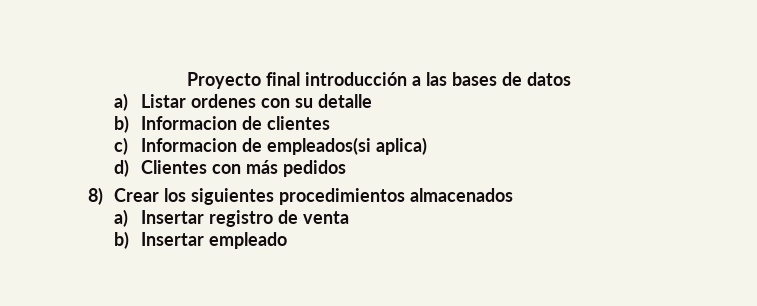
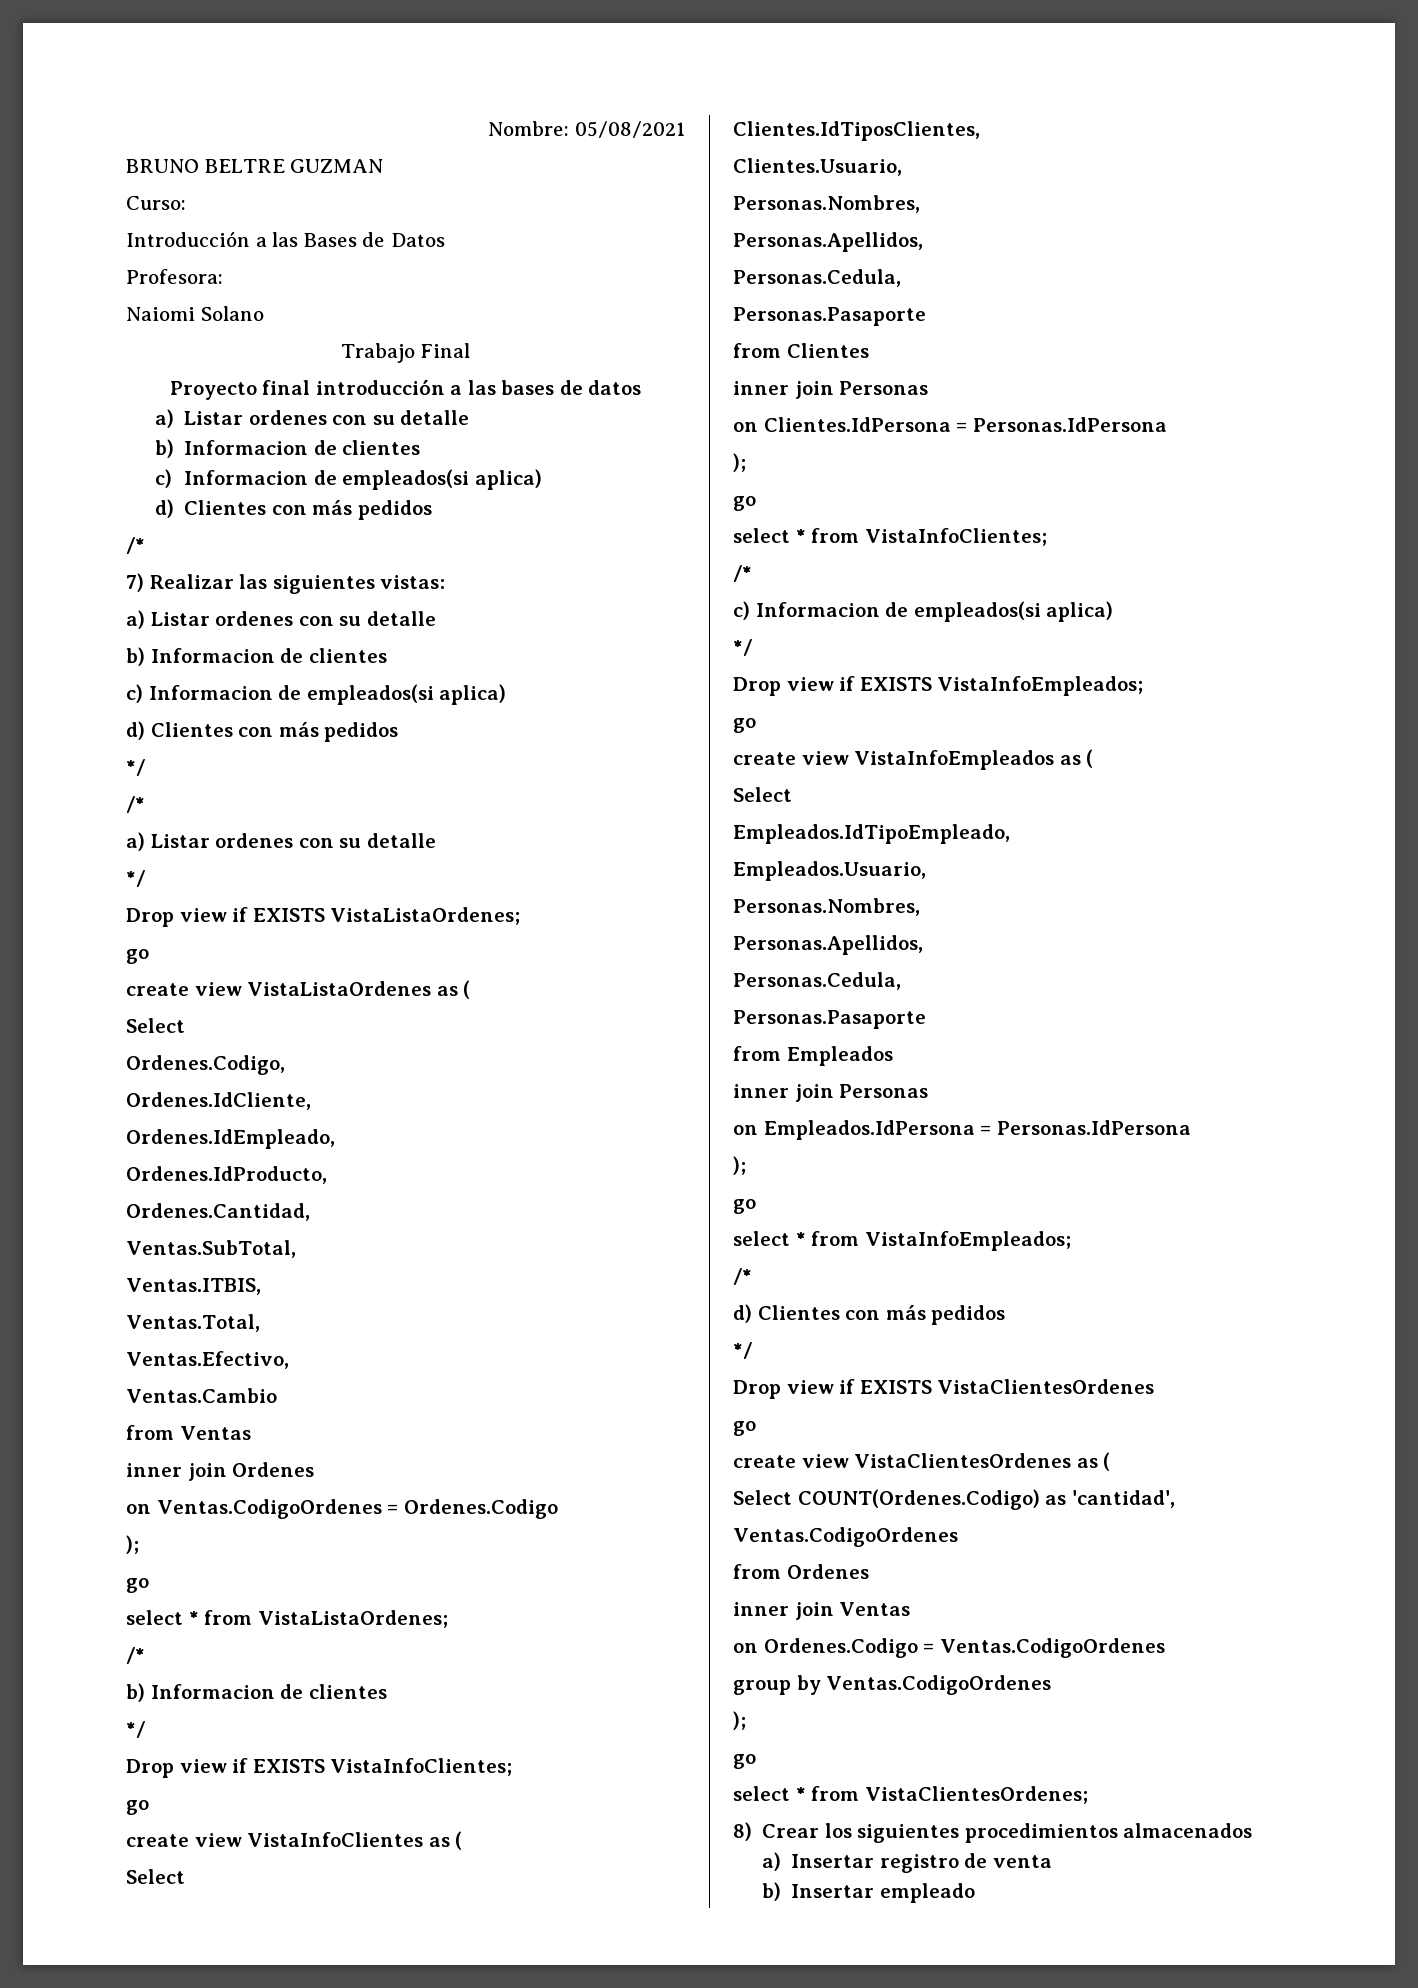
(186, 80) none -> [488,121,685,138] [126,159,384,173] [126,196,186,210] [126,231,445,247] [126,269,223,284] [126,306,264,321] [340,343,471,363] Nombre: 05/08/2021 // BRUNO BELTRE GUZMAN // Curso: // Introducción a las Bases de Datos // Profesora: // Naiomi Solano // Trabajo Final //
(346, 168) none -> [126,537,145,554] [126,573,446,594] [126,610,436,629] [126,647,387,666] [126,684,507,705] [126,721,399,742] [126,759,145,776] [126,796,145,813] [126,832,436,851] [126,870,145,887] [126,907,521,927] [126,949,149,964] [126,980,471,999] [126,1018,185,1033] [126,1055,285,1075] [126,1092,311,1110] [126,1129,335,1149] [126,1166,327,1184] [126,1203,310,1221] [126,1240,296,1258] [126,1278,261,1295] [126,1314,260,1332] [126,1351,289,1369] [126,1388,277,1403] [126,1425,251,1440] [126,1462,315,1481] [126,1499,558,1519] [126,1535,139,1554] [126,1578,149,1593] [126,1610,448,1628] [126,1647,145,1664] [126,1683,387,1702] [126,1721,145,1738] [126,1758,513,1778] [126,1800,149,1815] [126,1831,463,1850] [126,1869,185,1884] [733,121,980,141] [733,158,902,176] [733,195,920,213] [733,232,923,252] [733,269,901,287] [733,307,926,326] [733,343,869,358] [733,381,929,399] [733,417,1167,432] [733,453,746,472] [733,496,756,511] [733,528,1047,546] [733,565,752,582] [733,601,1114,622] [733,639,752,656] [733,676,1144,696] [733,718,756,733] [733,749,1094,770] [733,787,792,802] [733,824,1010,844] [733,861,926,881] [733,898,920,916] [733,935,923,955] [733,972,901,990] [733,1010,926,1029] [733,1046,893,1066] [733,1084,929,1102] [733,1120,1191,1140] [733,1156,746,1175] [733,1199,756,1214] [733,1231,1071,1251] [733,1268,752,1285] [733,1304,1006,1325] [733,1342,752,1359] [733,1379,1155,1399] [733,1421,756,1436] [733,1452,1111,1471] [733,1489,1175,1510] [733,1527,958,1547] [733,1564,869,1579] [733,1602,911,1620] [733,1638,1165,1658] [733,1675,1052,1695] [733,1711,746,1730] [733,1754,756,1769] [733,1786,1088,1804] // /* // 7) Realizar las siguientes vistas: // a) Listar ordenes con su detalle // b) Informacion de clientes // c) Informacion de empleados(si aplica) // d) Clientes con más pedidos // */ // /* // a) Listar ordenes con su detalle // */ // Drop view if EXISTS VistaListaOrdenes; // go // create view VistaListaOrdenes as ( // Select // Ordenes.Codigo, // Ordenes.IdCliente, // Ordenes.IdEmpleado, // Ordenes.IdProducto, // Ordenes.Cantidad, // Ventas.SubTotal, // Ventas.ITBIS, // Ventas.Total, // Ventas.Efectivo, // Ventas.Cambio // from Ventas // inner join Ordenes // on Ventas.CodigoOrdenes = Ordenes.Codigo // ); // go // select * from VistaListaOrdenes; // /* // b) Informacion de clientes // */ // Drop view if EXISTS VistaInfoClientes; // go // create view VistaInfoClientes as ( // Select // Clientes.IdTiposClientes, // Clientes.Usuario, // Personas.Nombres, // Personas.Apellidos, // Personas.Cedula, // Personas.Pasaporte // from Clientes // inner join Personas // on Clientes.IdPersona = Personas.IdPersona // ); // go // select * from VistaInfoClientes; // /* // c) Informacion de empleados(si aplica) // */ // Drop view if EXISTS VistaInfoEmpleados; // go // create view VistaInfoEmpleados as ( // Select // Empleados.IdTipoEmpleado, // Empleados.Usuario, // Personas.Nombres, // Personas.Apellidos, // Personas.Cedula, // Personas.Pasaporte // from Empleados // inner join Personas // on Empleados.IdPersona = Personas.IdPersona // ); // go // select * from VistaInfoEmpleados; // /* // d) Clientes con más pedidos // */ // Drop view if EXISTS VistaClientesOrdenes // go // create view VistaClientesOrdenes as ( // Select COUNT(Ordenes.Codigo) as 'cantidad', // Ventas.CodigoOrdenes // from Ordenes // inner join Ventas // on Ordenes.Codigo = Ventas.CodigoOrdenes // group by Ventas.CodigoOrdenes // ); // go // select * from VistaClientesOrdenes;

